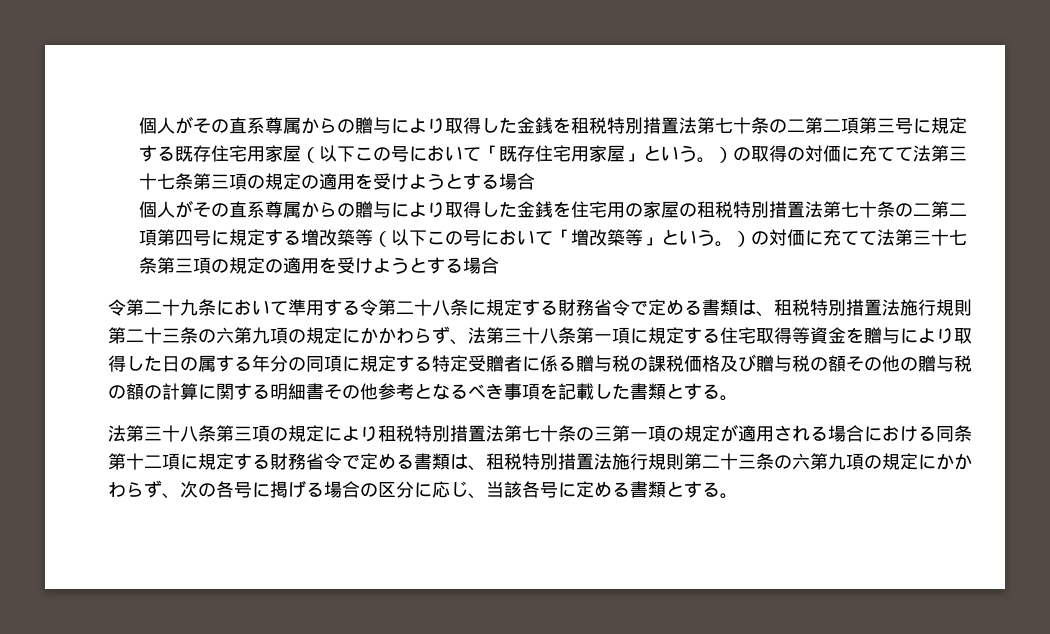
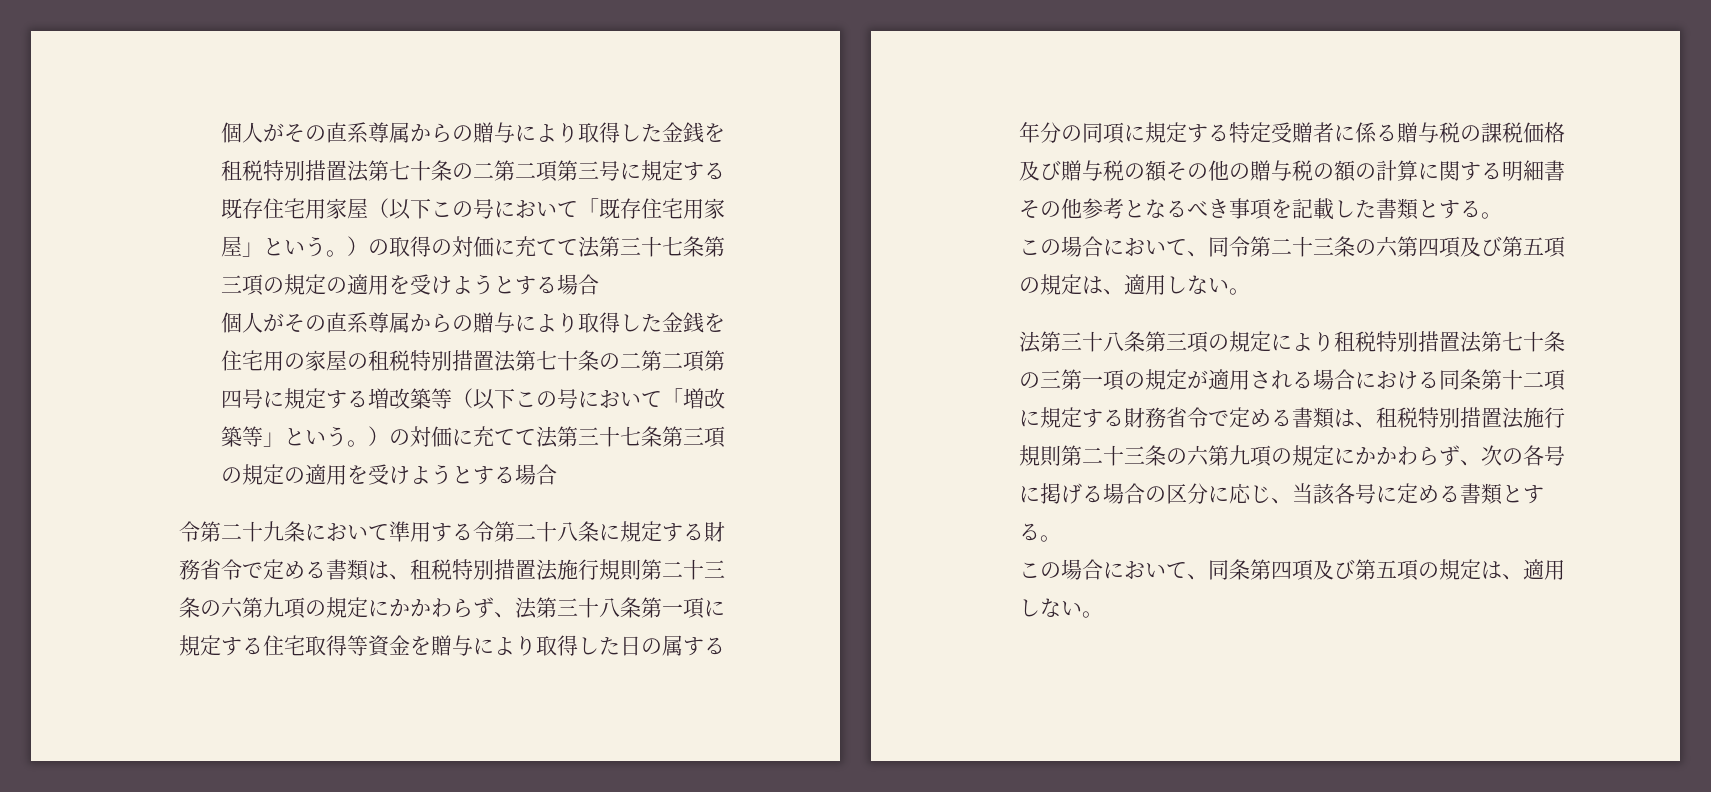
(739, 398) none -> [1019,236,1566,258] [1019,274,1251,295] // この場合において、同令第二十三条の六第四項及び第五項の規定は、適用しない。
(739, 496) none -> [1019,559,1566,581] [1019,598,1104,618] // この場合において、同条第四項及び第五項の規定は、適用しない。

